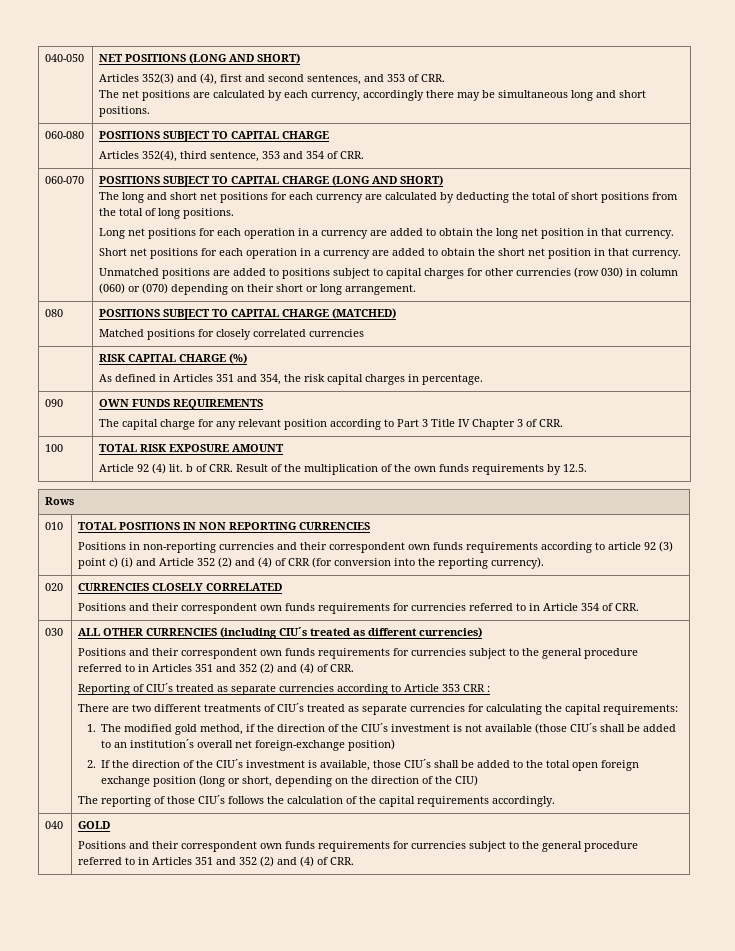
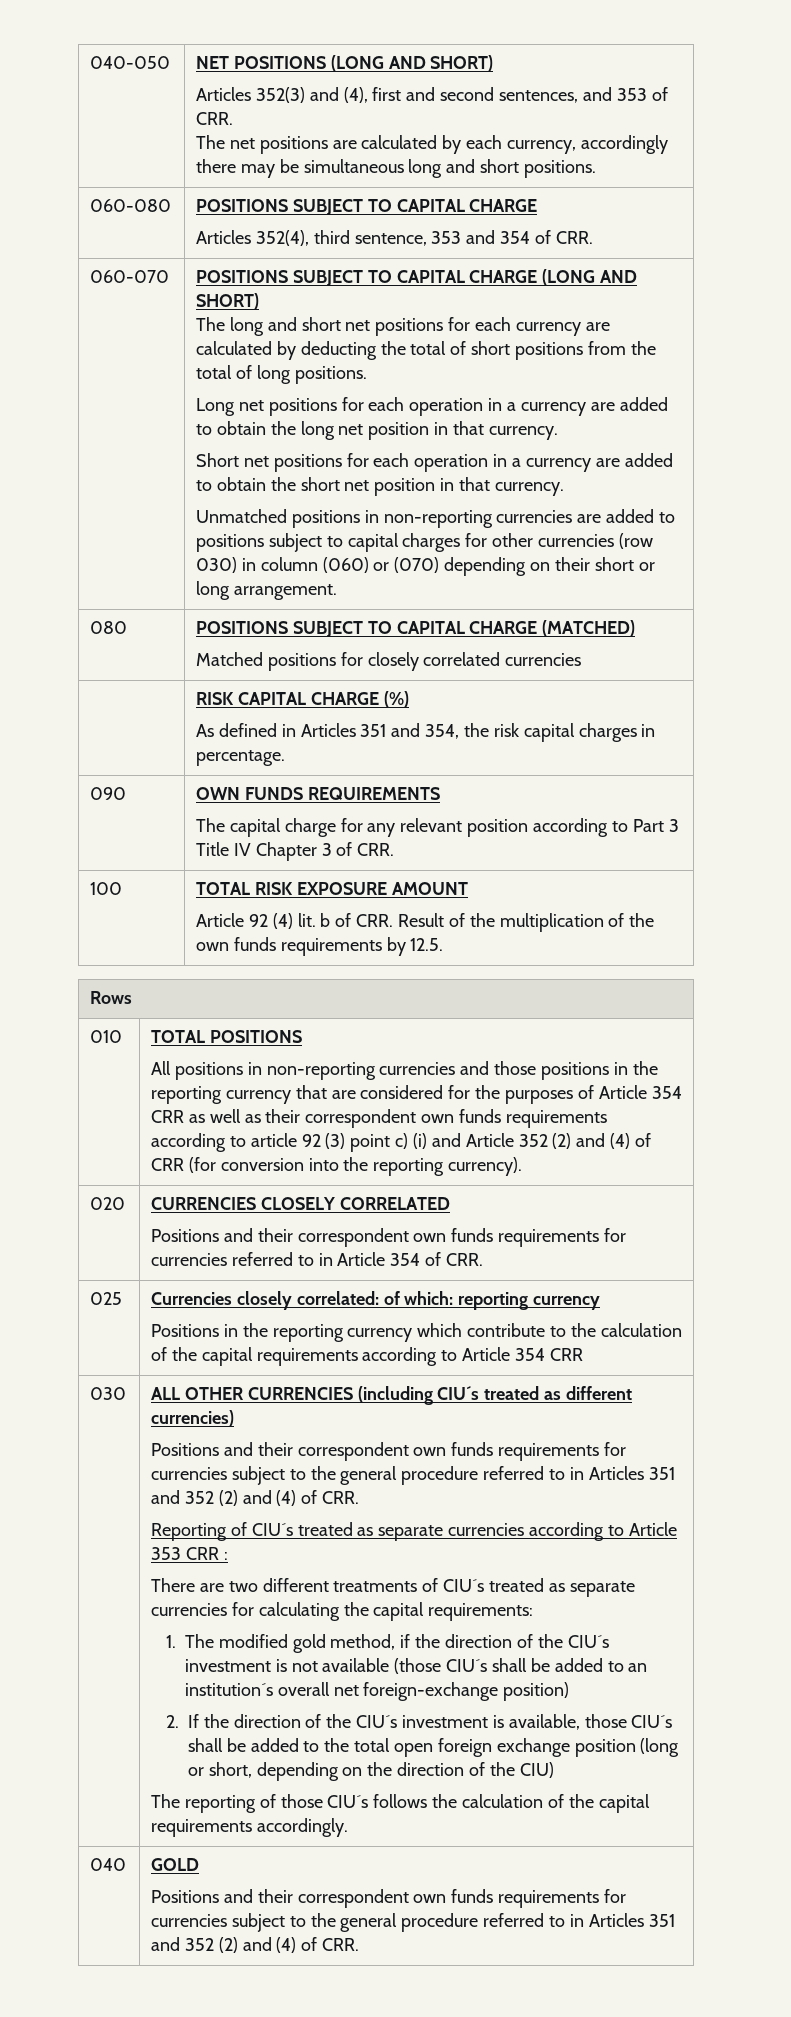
(211, 273) none -> [364,510,573,528] in non-reporting currencies
[183,522,371,530] [78,542,298,553] IN NON REPORTING CURRENCIES // Positions in non-reporting currencies and -> [151,1061,658,1080] [151,1085,682,1104] [151,1109,261,1123] // All positions in non-reporting currencies and those positions in the reporting currency that are considered for the purposes of Article 354 CRR as well as
(640, 607) none -> [90,1292,123,1305] [151,1291,601,1310] [151,1323,682,1342] [151,1347,583,1366] // 025 | Currencies closely correlated: of which: reporting currency // Positions in the reporting currency which contribute to the calculation of the capital requirements according to Article 354 CRR

